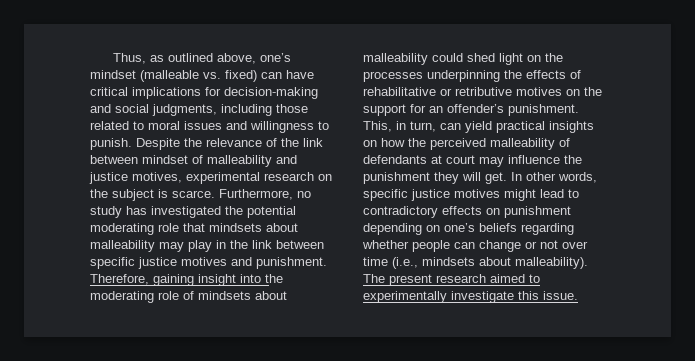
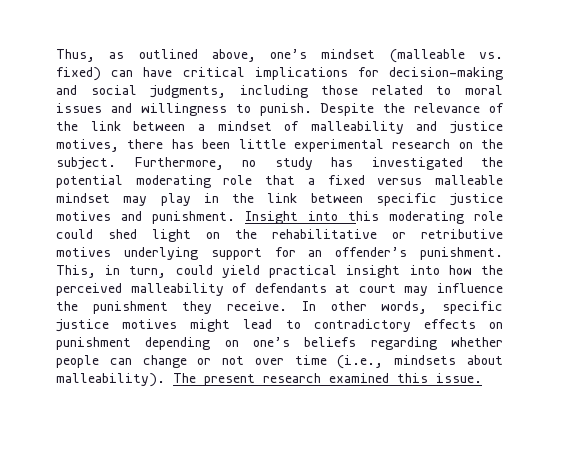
(138, 159) none -> [197,124,205,131] a
(182, 177) none -> [127,139,286,149] there has been little
[112,189,215,201] subject is scarce. -> [56,157,116,170] subject.
[209,223,298,232] [90,240,155,252] mindsets about malleability -> [307,175,504,185] [56,193,110,203] a fixed versus malleable mindset
[90,274,283,286] [90,291,287,303] [363,53,428,65] Therefore, gaining insight into the moderating role of mindsets about malleability -> [245,211,503,224] Insight into this moderating role
[363,70,581,82] processes underpinning the effects of -> (257, 234) none
[566,87,602,96] on the -> [123,247,198,260] underlying
[440,123,461,130] can -> [175,265,213,275] could
[549,121,594,133] [363,140,377,147] insights on -> [346,265,440,278] insight into
[462,172,507,184] will get. -> [227,301,288,311] receive.
[490,274,540,283] [363,291,514,303] aimed to experimentally investigate -> [329,373,389,383] examined

